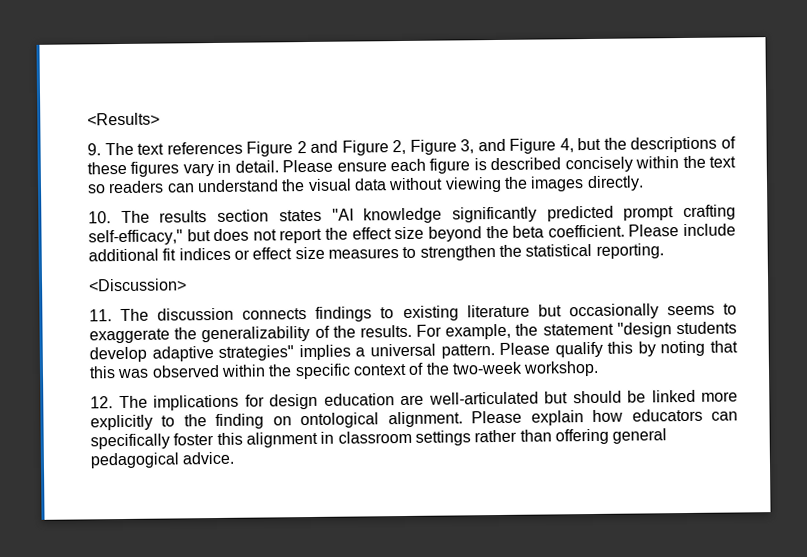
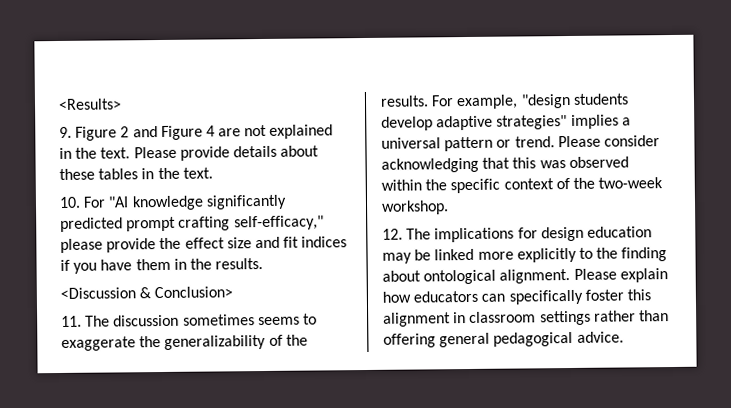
[104,141,243,156] The text references -> (72, 132) none
[392,136,737,155] [87,155,737,177] [87,175,644,194] [88,209,322,224] 2, Figure 3, and Figure 4, but the descriptions of these figures vary in detail. Please ensure each figure is described concisely within the text so readers can understand the visual data without viewing the images directly. // 10. The results section states -> [205,124,334,139] [59,145,320,161] [59,167,213,180] [59,196,107,208] 4 are not explained in the text. Please provide details about these tables in the text. // 10. For
[186,223,737,244] [88,243,664,262] [88,278,187,292] [89,303,659,322] but does not report the effect size beyond the beta coefficient. Please include additional fit indices or effect size measures to strengthen the statistical reporting. // <Discussion> // 11. The discussion connects findings to existing literature but occasionally -> [60,236,348,253] [60,257,264,274] [60,286,234,299] [61,314,255,327] please provide the effect size and fit indices if you have them in the results. // <Discussion & Conclusion> // 11. The discussion sometimes
[515,323,614,336] the statement -> (519, 102) none
[440,340,706,359] pattern. Please qualify this by noting -> [444,135,660,152] [381,157,479,173] pattern or trend. Please consider acknowledging
[400,390,622,406] are well-articulated but should -> [382,252,412,264] may
[272,416,292,426] on -> [382,270,421,282] about

